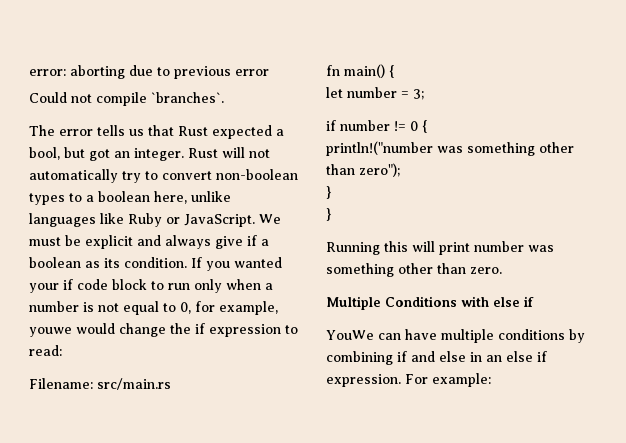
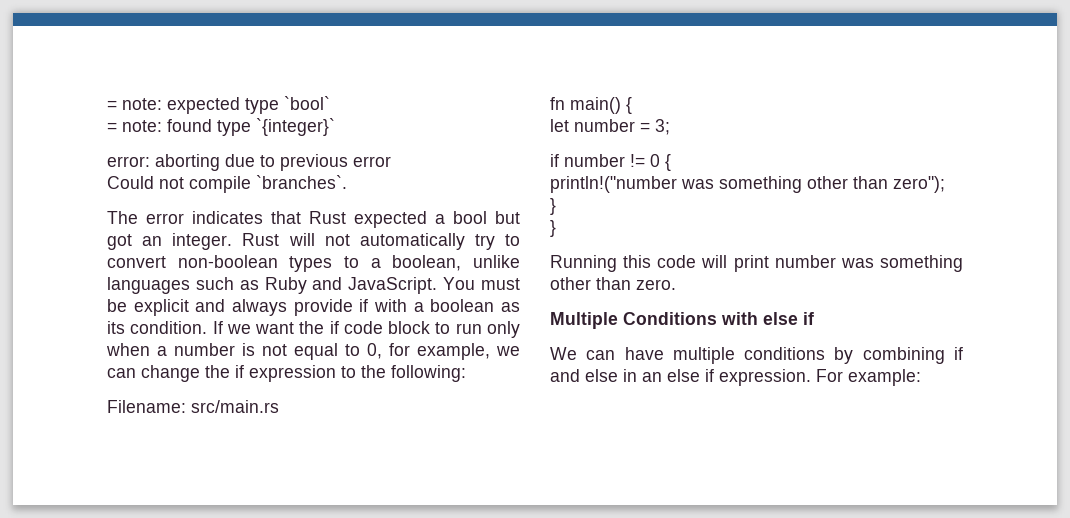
(29, 72) none -> [107,96,330,114] [107,118,335,136] = note: expected type `bool` // = note: found type `{integer}` //
[97,125,144,136] tells us -> [192,211,263,224] indicates
[29,147,60,160] bool, -> [453,211,487,224] bool
[98,191,231,204] [29,213,281,227] boolean here, unlike languages like Ruby or JavaScript. We -> [392,255,520,271] [107,277,476,294] boolean, unlike languages such as Ruby and JavaScript. You
[215,235,257,249] give if -> [293,299,407,316] provide if with
[206,257,282,271] [29,283,59,293] you wanted your -> [226,321,325,334] we want the
[29,323,115,337] youwe would -> [496,346,520,356] [107,368,136,378] we can
[29,345,62,356] read: -> [361,365,466,382] the following:
(408, 246) none -> [657,255,697,268] code
[326,330,374,340] YouWe -> [550,347,577,360] We

